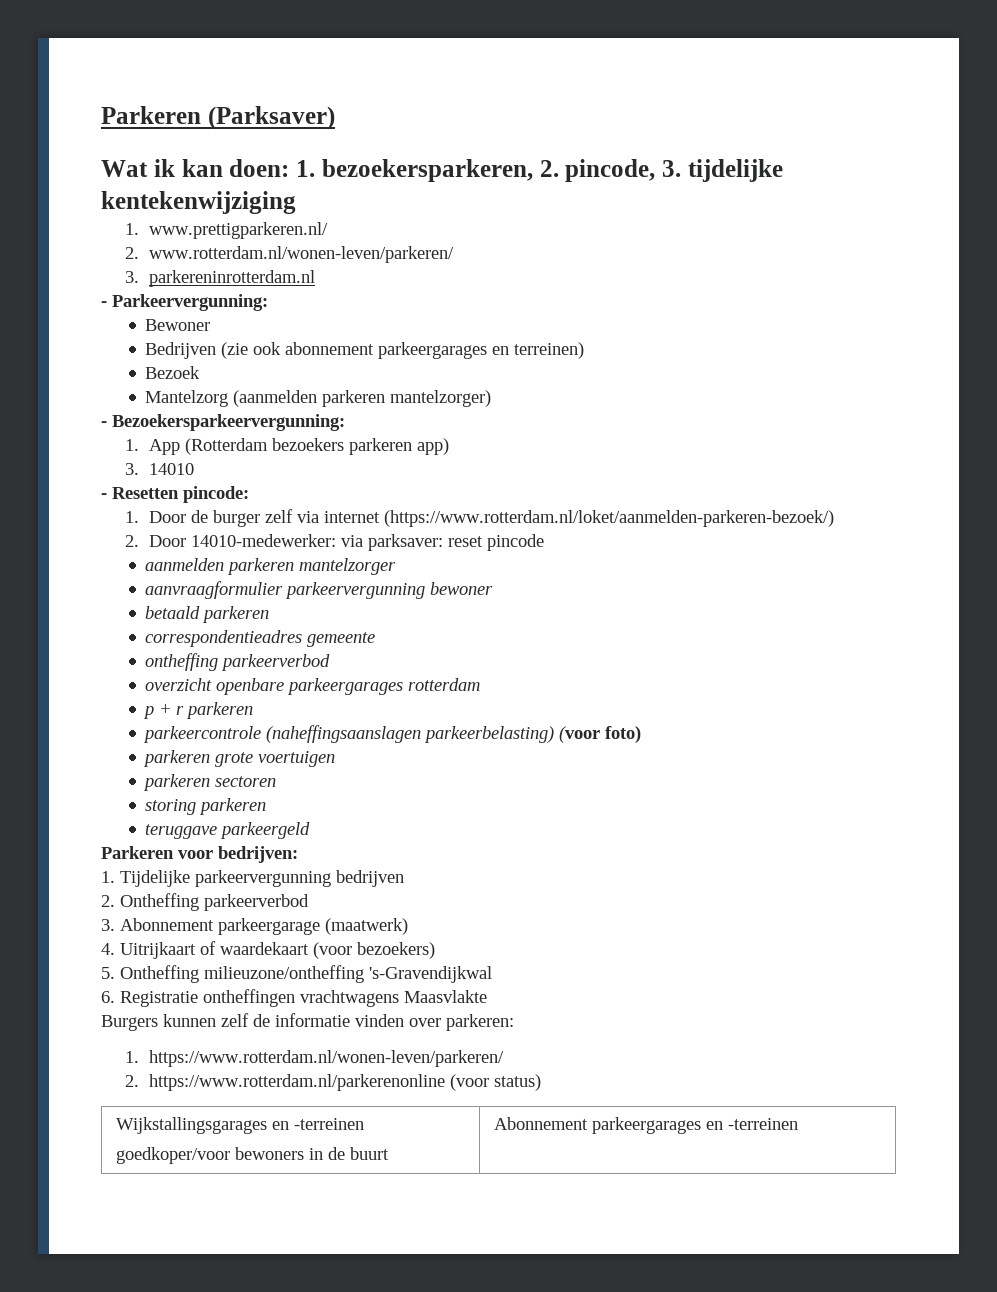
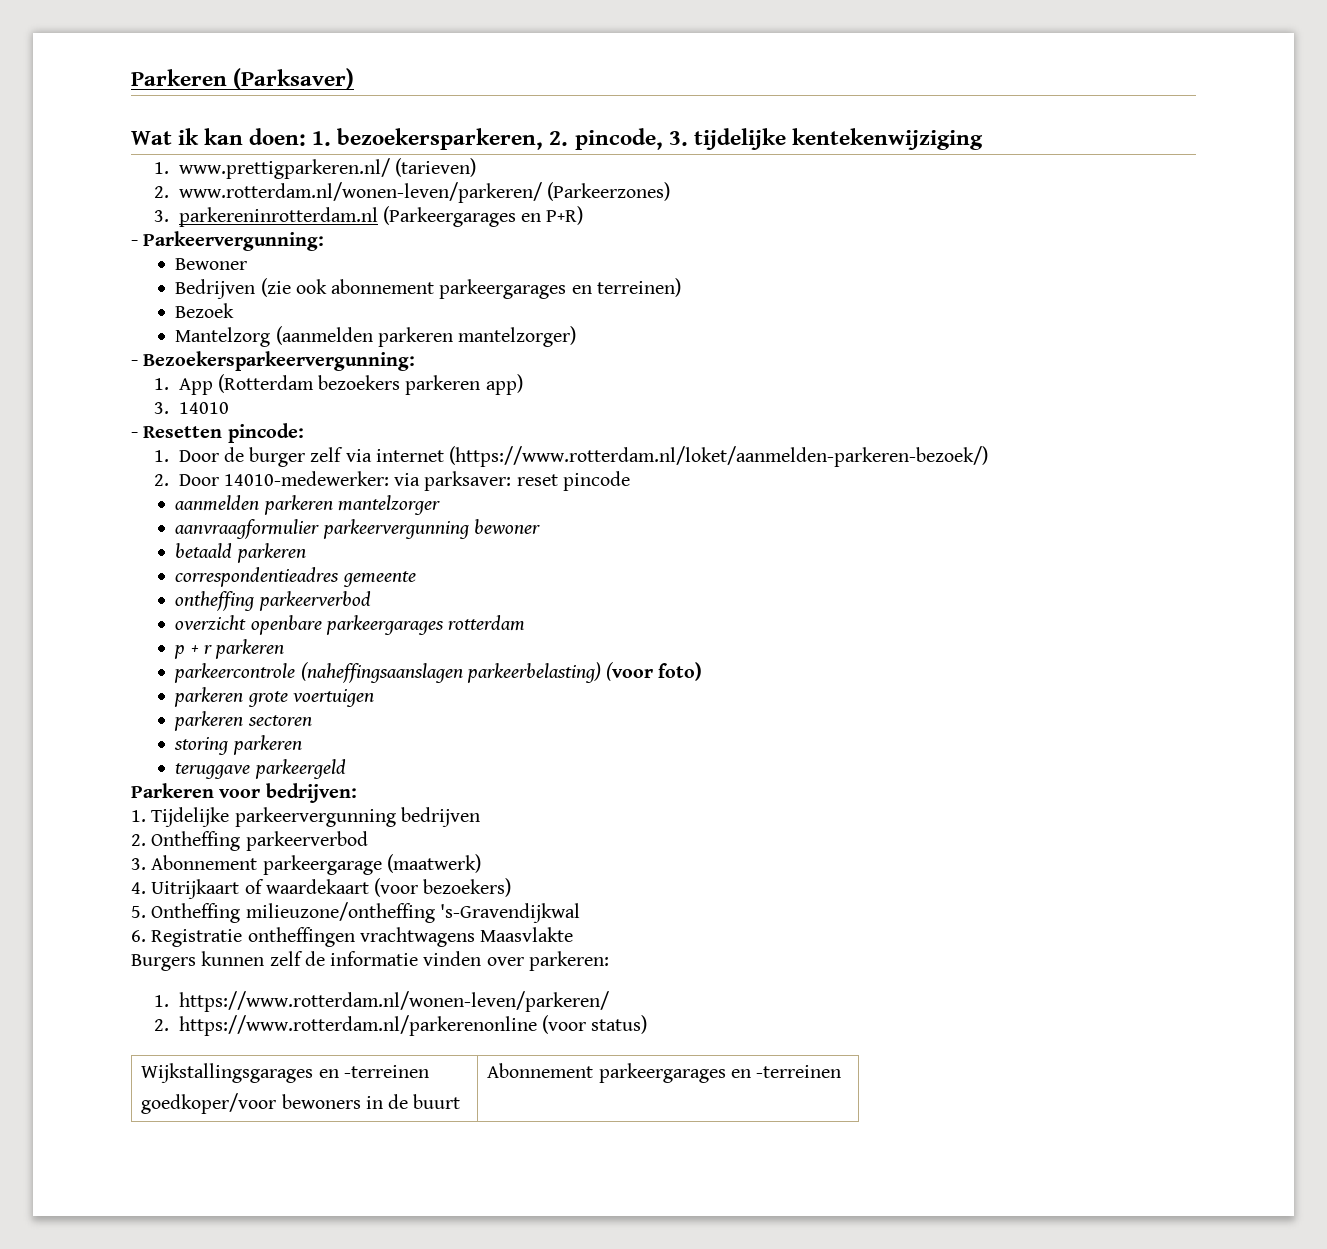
(329, 230) none -> [394,158,476,177] (tarieven)
(455, 254) none -> [546,182,670,201] (Parkeerzones)
(316, 278) none -> [382,206,584,227] (Parkeergarages en P+R)

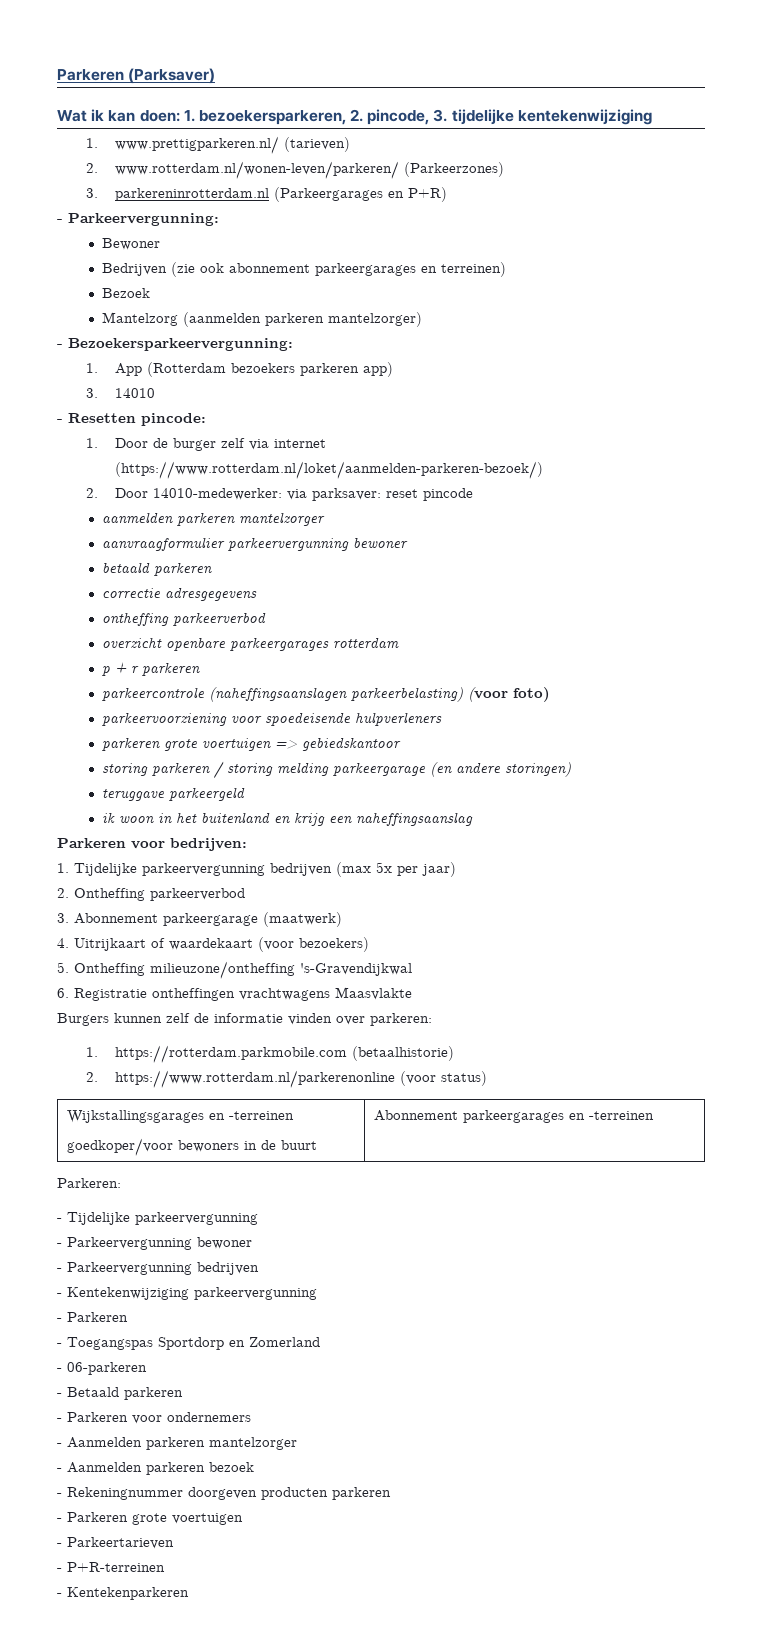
[175,567,416,587] correspondentieadres gemeente -> [101,587,257,601] correctie adresgegevens
(703, 671) none -> [101,712,442,726] // parkeervoorziening voor spoedeisende hulpverleners
[174,711,312,731] // parkeren sectoren -> [274,737,401,751] => gebiedskantoor
[175,759,346,779] // teruggave parkeergeld -> [213,761,571,779] [101,787,245,801] [101,812,473,826] / storing melding parkeergarage (en andere storingen) // teruggave parkeergeld // ik woon in het buitenland en krijg een naheffingsaanslag
(480, 817) none -> [336,862,456,877] (max 5x per jaar)
[178,991,609,1012] https://www.rotterdam.nl/wonen-leven/parkeren/ -> [114,1045,454,1063] https://rotterdam.parkmobile.com (betaalhistorie)
(842, 1071) none -> [57,1178,121,1188] [57,1212,258,1225] [57,1237,252,1250] [57,1262,259,1275] [57,1287,317,1300] [57,1312,128,1322] [57,1337,320,1350] [57,1362,147,1375] [57,1387,183,1400] [57,1412,251,1424] [57,1437,297,1450] [57,1462,254,1475] [57,1487,391,1500] [57,1512,243,1525] [57,1537,174,1549] [57,1562,165,1572] [57,1587,189,1600] // Parkeren: // - Tijdelijke parkeervergunning // - Parkeervergunning bewoner // - Parkeervergunning bedrijven // - Kentekenwijziging parkeervergunning // - Parkeren // - Toegangspas Sportdorp en Zomerland // - 06-parkeren // - Betaald parkeren // - Parkeren voor ondernemers // - Aanmelden parkeren mantelzorger // - Aanmelden parkeren bezoek // - Rekeningnummer doorgeven producten parkeren // - Parkeren grote voertuigen // - Parkeertarieven // - P+R-terreinen // - Kentekenparkeren

